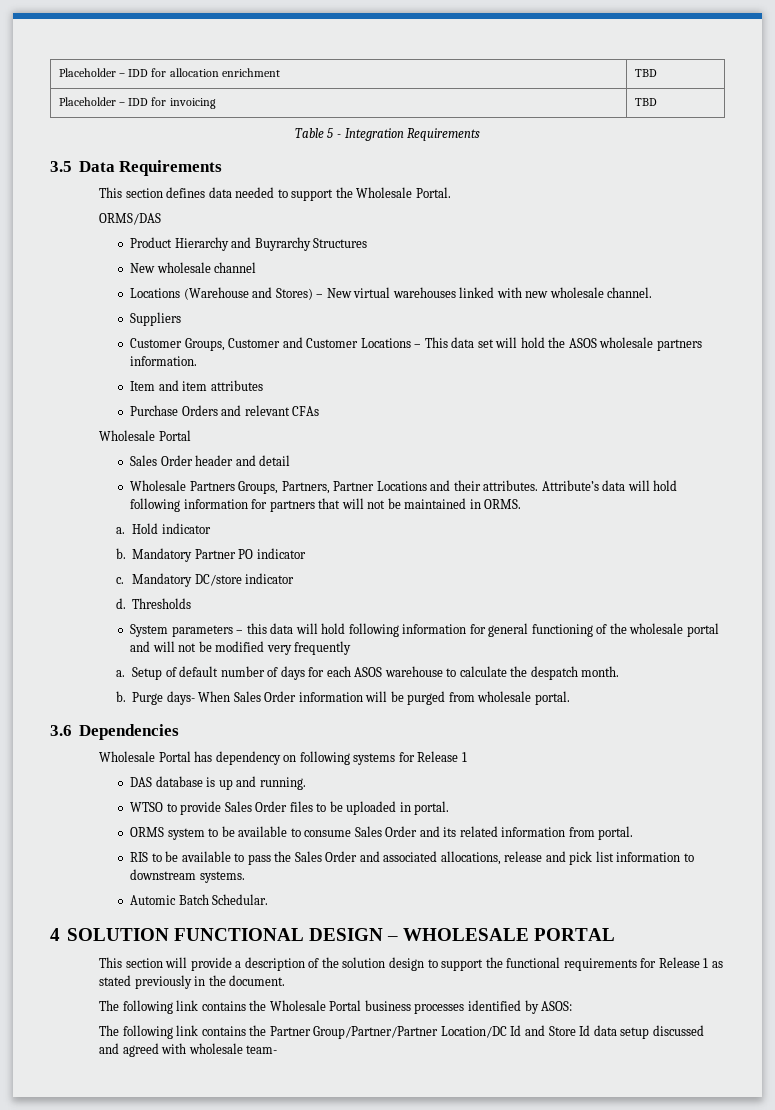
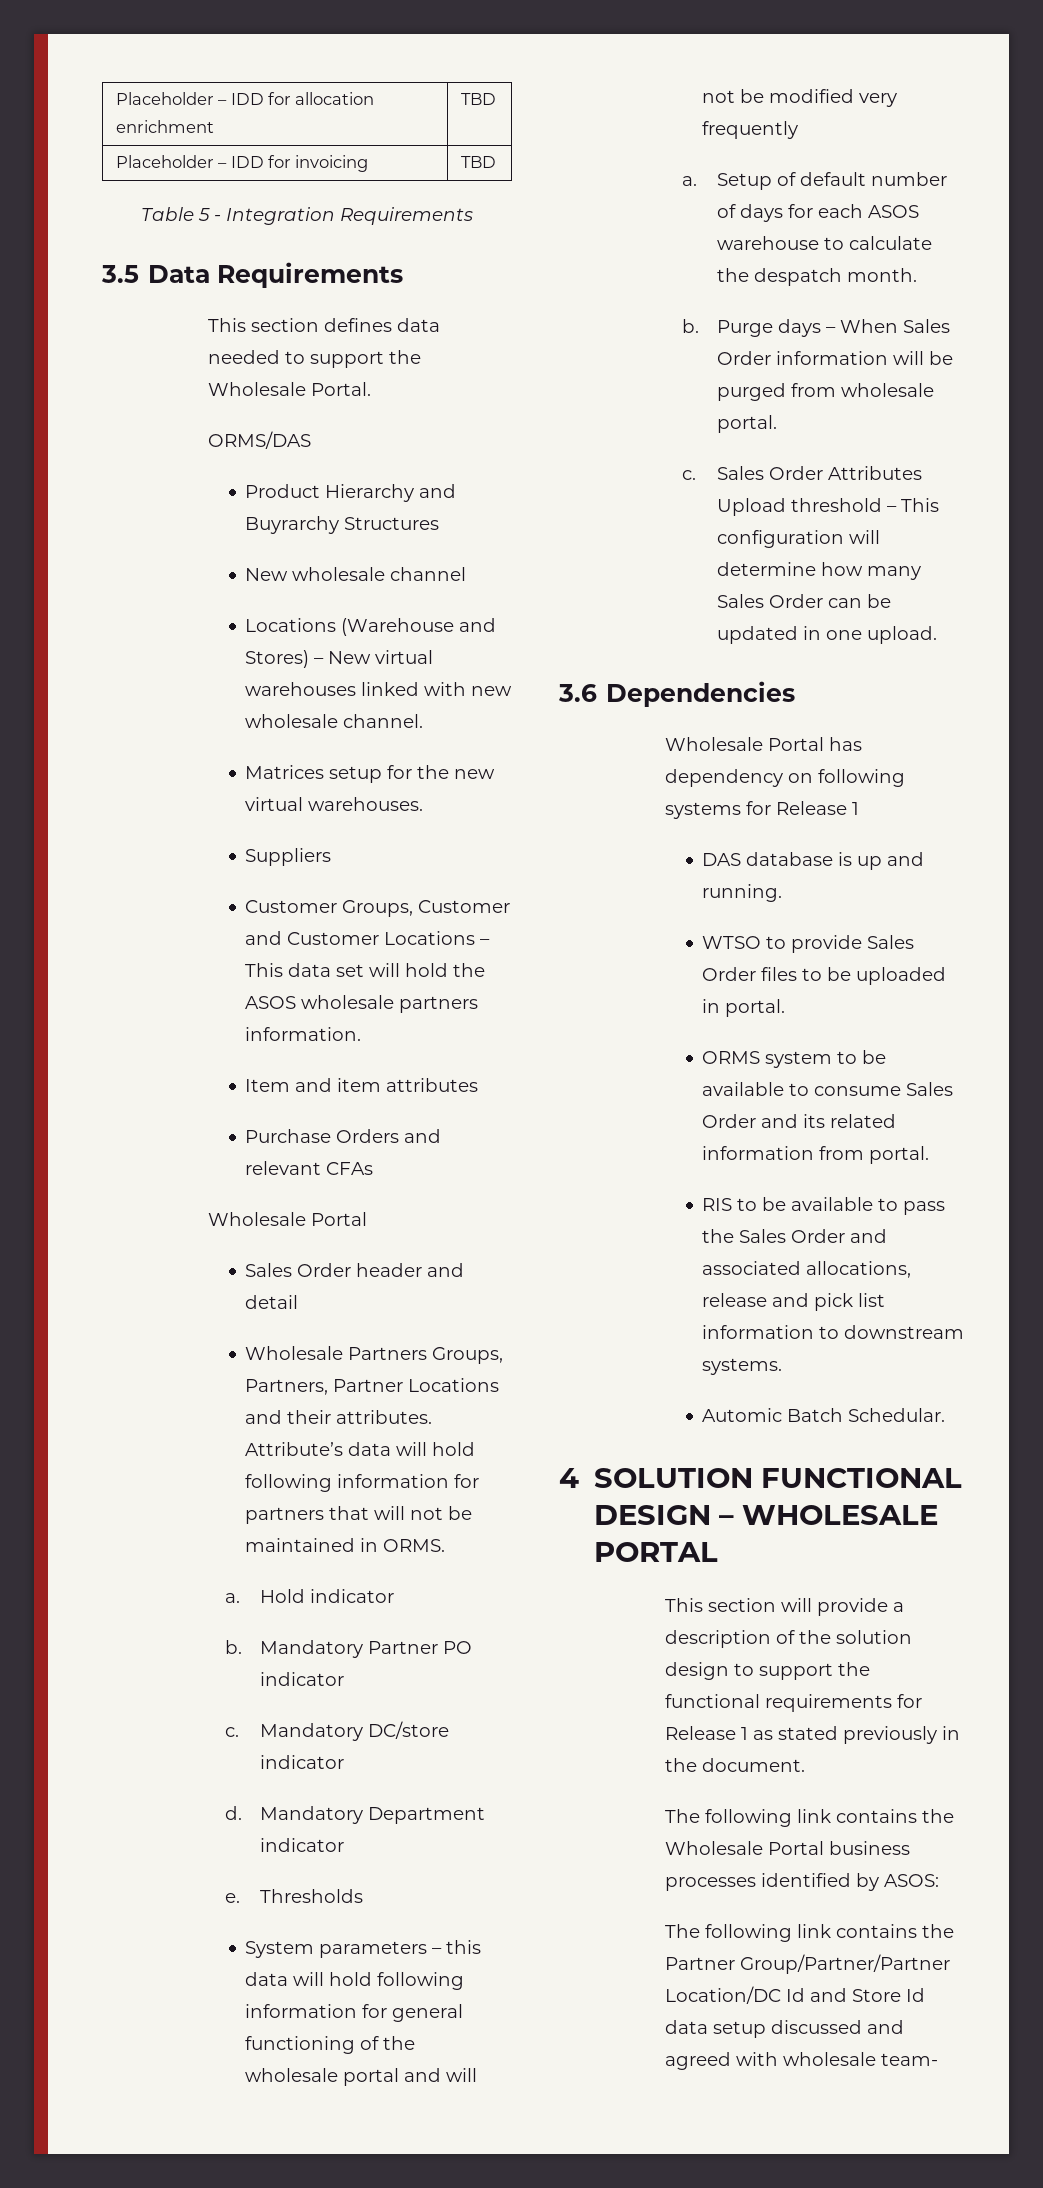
(653, 292) none -> [245,765,496,783] [245,797,424,811] // Matrices setup for the new virtual warehouses.
(126, 603) none -> [260,1806,486,1824] [260,1838,345,1852] [225,1893,240,1903] Mandatory Department indicator // e.
[166,691,195,705] days- -> [778,319,837,337] days –
(570, 698) none -> [682,466,923,480] [717,498,940,516] [717,530,881,548] [717,562,922,580] [717,594,892,608] [717,626,938,644] // c. Sales Order Attributes Upload threshold – This configuration will determine how many Sales Order can be updated in one upload.

